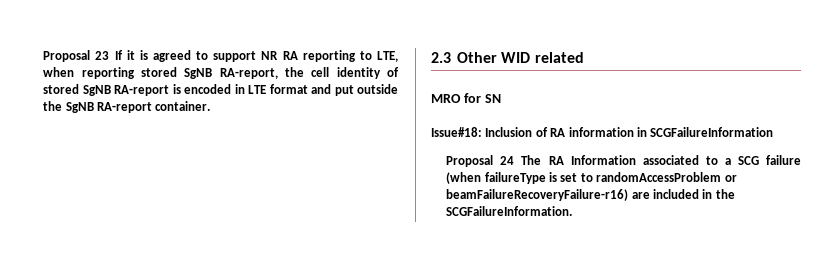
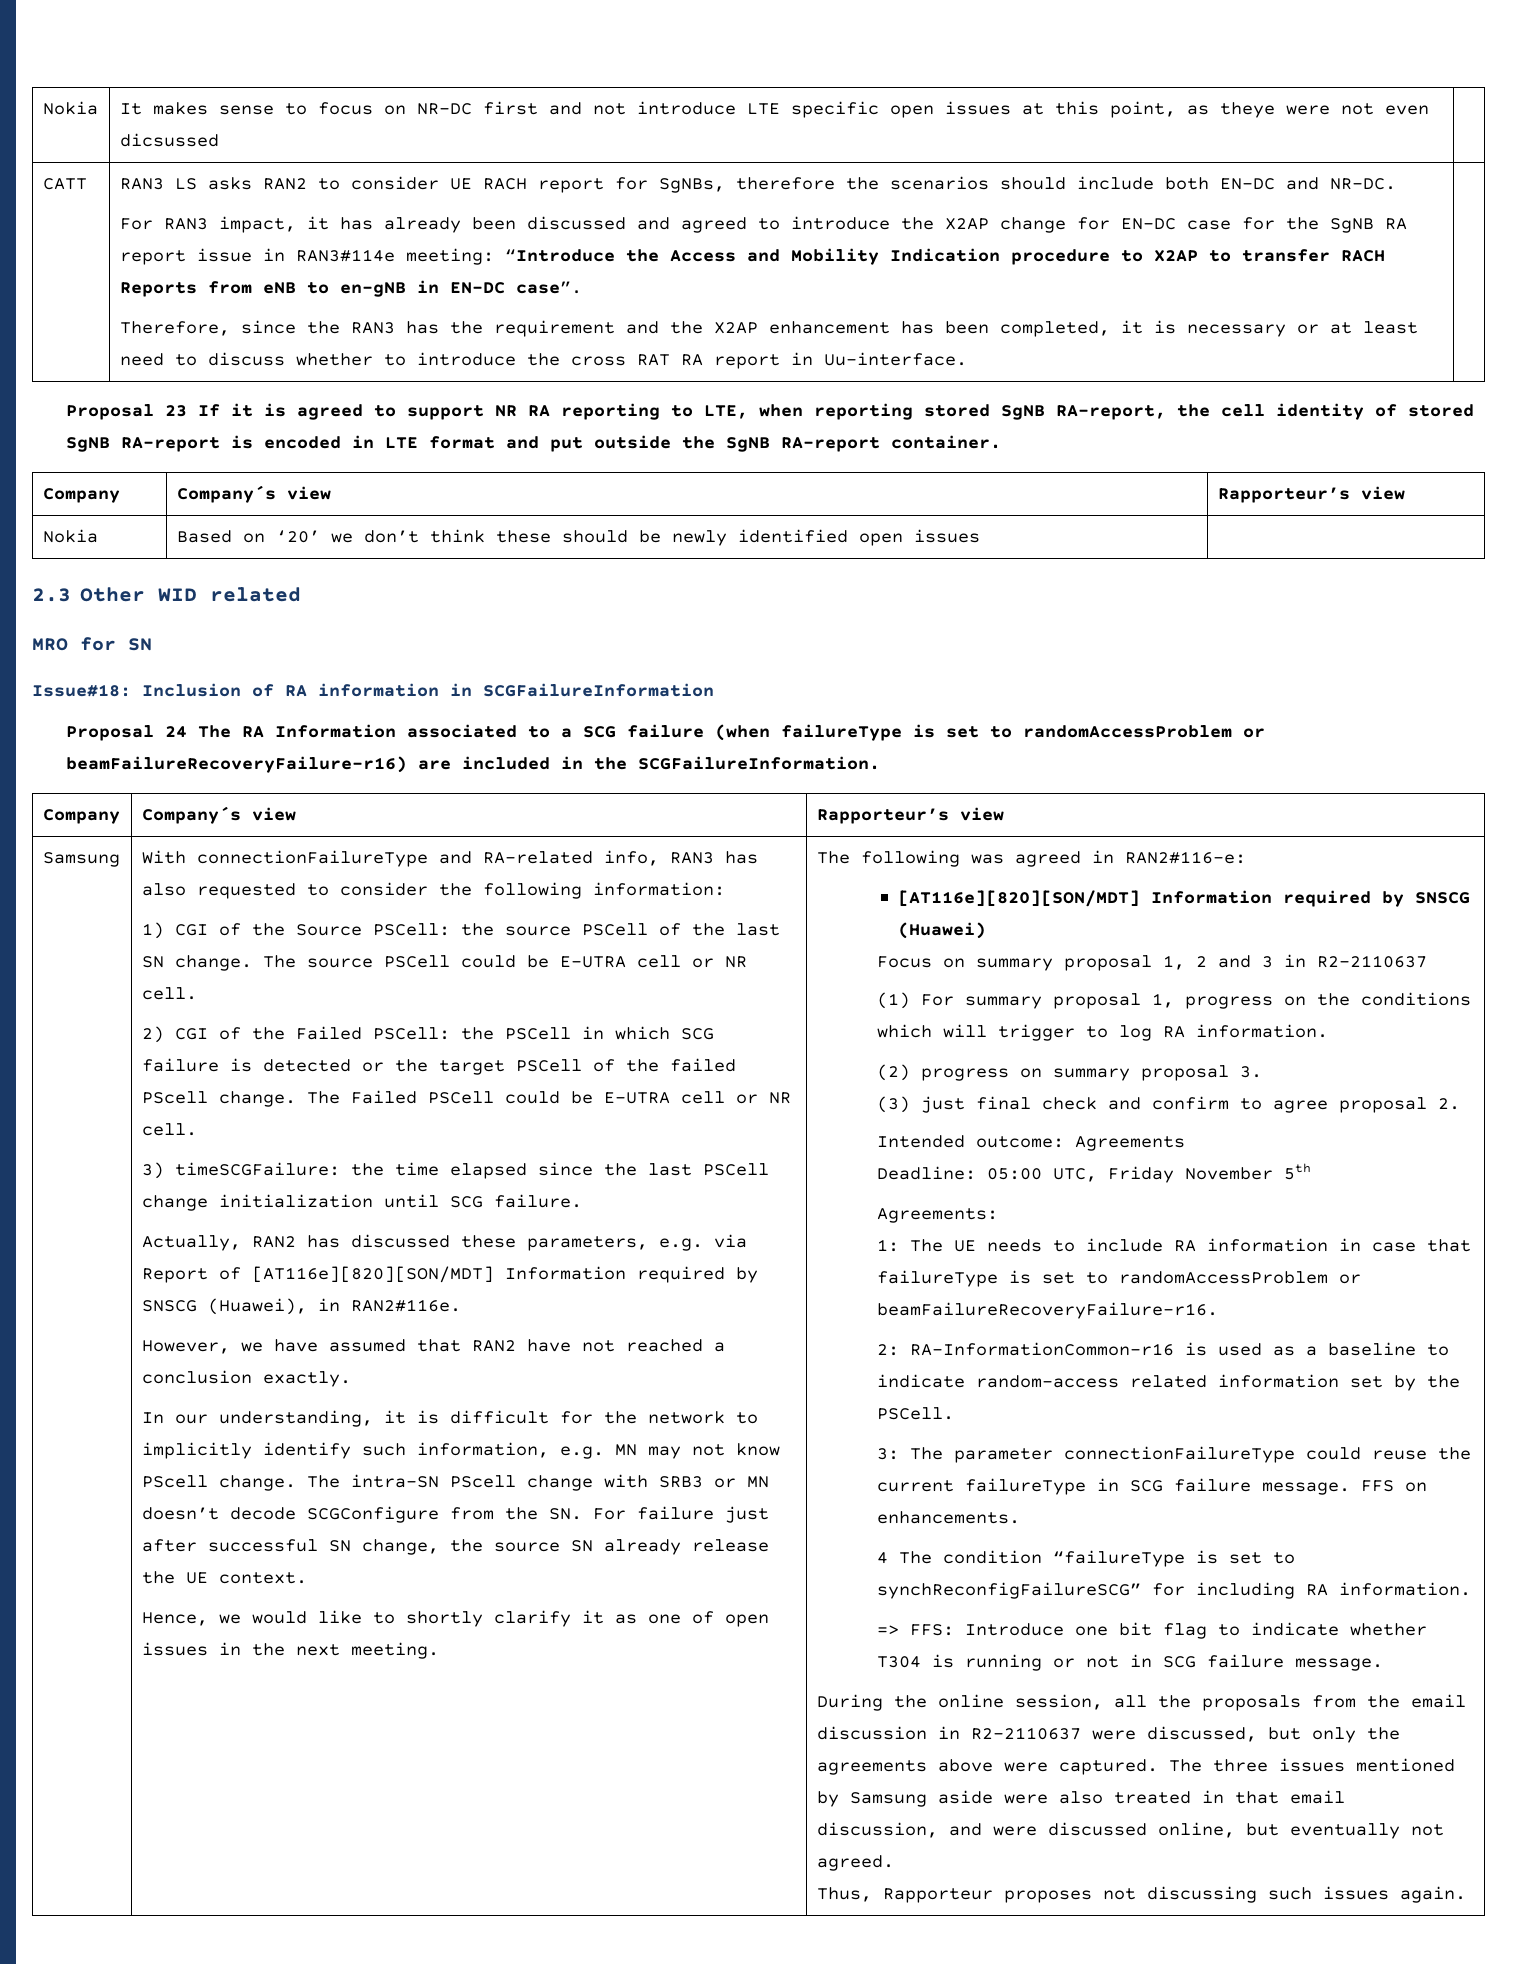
(43, 56) none -> [42,101,98,115] [119,101,1429,118] [119,133,219,147] [42,178,87,190] [119,176,1396,193] [119,216,1407,233] [119,248,1385,265] [119,280,582,297] [119,320,1418,337] [119,352,967,369] Nokia | It makes sense to focus on NR-DC first and not introduce LTE specific open issues at this point, as theye were not even dicsussed | // CATT | RAN3 LS asks RAN2 to consider UE RACH report for SgNBs, therefore the scenarios should include both EN-DC and NR-DC. // For RAN3 impact, it has already been discussed and agreed to introduce the X2AP change for EN-DC case for the SgNB RA report issue in RAN3#114e meeting: “Introduce the Access and Mobility Indication procedure to X2AP to transfer RACH Reports from eNB to en-gNB in EN-DC case”. // Therefore, since the RAN3 has the requirement and the X2AP enhancement has been completed, it is necessary or at least need to discuss whether to introduce the cross RAT RA report in Uu-interface. | //
(211, 106) none -> [42,488,120,503] [176,485,331,503] [1217,486,1405,503] [42,529,98,543] [176,529,980,546] // Company | Company´s view | Rapporteur’s view // Nokia | Based on ‘20’ we don’t think these should be newly identified open issues |
(573, 211) none -> [42,809,120,824] [141,806,296,824] [816,807,1004,824] [42,852,120,867] [141,850,758,867] [141,882,725,899] [141,922,780,939] [141,955,747,971] [141,987,197,1000] [141,1026,714,1043] [141,1058,736,1075] [141,1090,791,1107] [141,1123,197,1136] [141,1162,769,1179] [141,1194,582,1211] [141,1234,747,1251] [141,1266,758,1283] [141,1298,461,1315] [141,1339,725,1354] [141,1370,351,1387] [141,1410,758,1427] [141,1442,780,1459] [141,1474,769,1491] [141,1506,769,1523] [141,1539,769,1555] [141,1571,307,1584] [141,1610,769,1627] [141,1642,439,1659] [816,850,1246,867] [897,890,1470,907] [897,922,986,939] [877,954,1428,971] [877,992,1472,1009] [877,1024,1329,1041] [877,1064,1263,1081] [877,1096,1461,1113] [877,1135,1186,1151] [877,1163,1312,1183] [877,1208,999,1223] [877,1238,1472,1252] [877,1270,1362,1287] [877,1302,1219,1319] [877,1342,1450,1356] [877,1374,1461,1391] [877,1407,955,1420] [877,1446,1472,1463] [877,1478,1428,1495] [877,1511,1021,1524] [877,1550,1296,1567] [877,1582,1472,1599] [877,1622,1428,1639] [877,1654,1384,1671] [816,1694,1466,1711] [816,1726,1400,1743] [816,1758,1455,1775] [816,1790,1345,1807] [816,1822,1444,1839] [816,1855,894,1871] [816,1886,1466,1903] // Company | Company´s view | Rapporteur’s view // Samsung | With connectionFailureType and RA-related info, RAN3 has also requested to consider the following information: // 1) CGI of the Source PSCell: the source PSCell of the last SN change. The source PSCell could be E-UTRA cell or NR cell. // 2) CGI of the Failed PSCell: the PSCell in which SCG failure is detected or the target PSCell of the failed PScell change. The Failed PSCell could be E-UTRA cell or NR cell. // 3) timeSCGFailure: the time elapsed since the last PSCell change initialization until SCG failure. // Actually, RAN2 has discussed these parameters, e.g. via Report of [AT116e][820][SON/MDT] Information required by SNSCG (Huawei), in RAN2#116e. // However, we have assumed that RAN2 have not reached a conclusion exactly. // In our understanding, it is difficult for the network to implicitly identify such information, e.g. MN may not know PScell change. The intra-SN PScell change with SRB3 or MN doesn’t decode SCGConfigure from the SN. For failure just after successful SN change, the source SN already release the UE context. // Hence, we would like to shortly clarify it as one of open issues in the next meeting. | The following was agreed in RAN2#116-e: // [AT116e][820][SON/MDT] Information required by SNSCG (Huawei) // Focus on summary proposal 1, 2 and 3 in R2-2110637 // (1) For summary proposal 1, progress on the conditions which will trigger to log RA information. // (2) progress on summary proposal 3. // (3) just final check and confirm to agree proposal 2. // Intended outcome: Agreements // Deadline: 05:00 UTC, Friday November 5th // Agreements: // 1: The UE needs to include RA information in case that failureType is set to randomAccessProblem or beamFailureRecoveryFailure-r16. // 2: RA-InformationCommon-r16 is used as a baseline to indicate random-access related information set by the PSCell. // 3: The parameter connectionFailureType could reuse the current failureType in SCG failure message. FFS on enhancements. // 4 The condition “failureType is set to synchReconfigFailureSCG” for including RA information. // => FFS: Introduce one bit flag to indicate whether T304 is running or not in SCG failure message. // During the online session, all the proposals from the email discussion in R2-2110637 were discussed, but only the agreements above were captured. The three issues mentioned by Samsung aside were also treated in that email discussion, and were discussed online, but eventually not agreed. // Thus, Rapporteur proposes not discussing such issues again.

